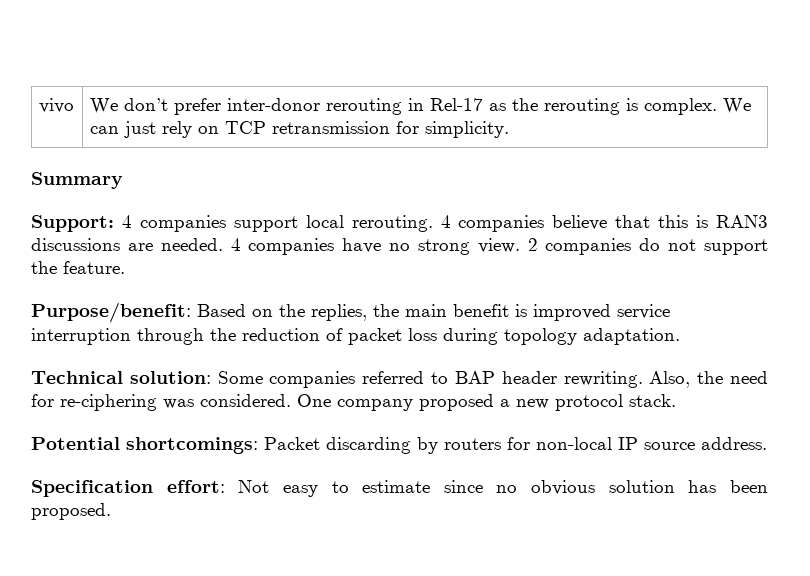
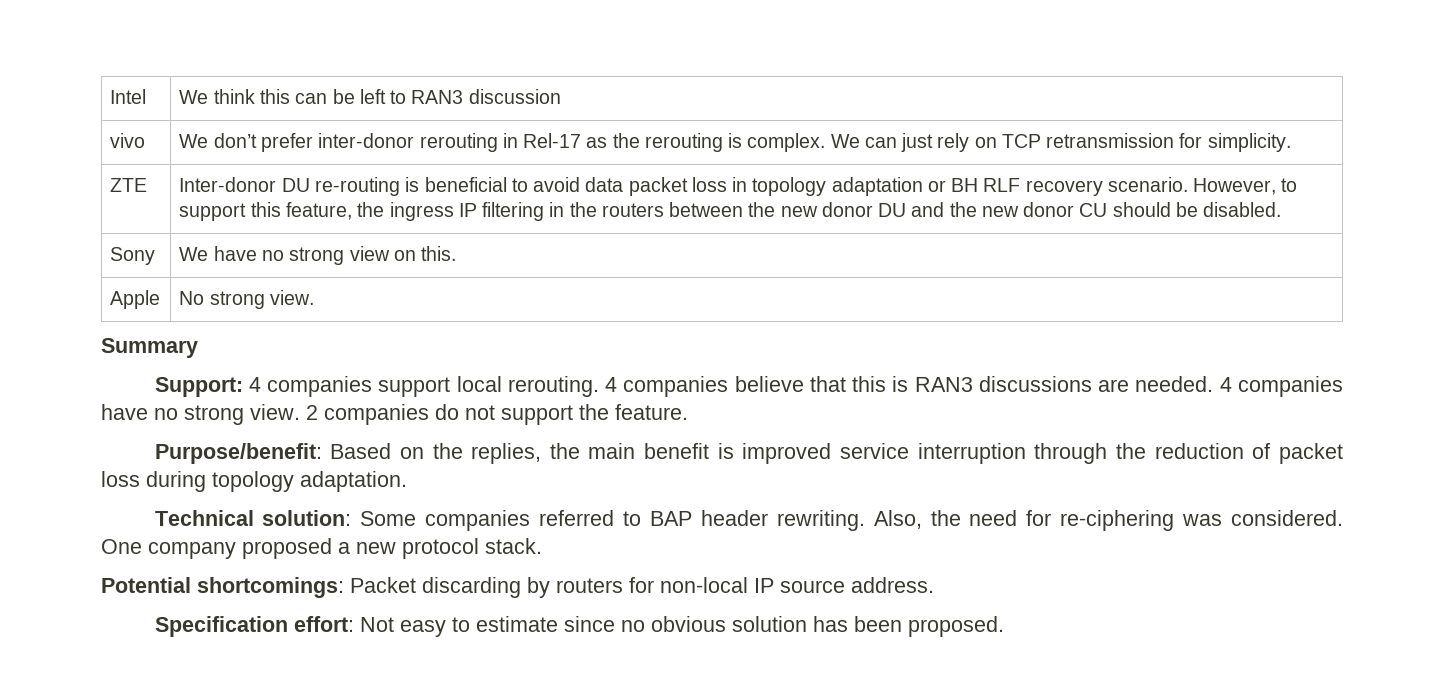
(38, 105) none -> [110,89,147,104] [179,89,561,104] Intel | We think this can be left to RAN3 discussion //
(509, 129) none -> [110,178,148,192] [179,177,1298,196] [179,202,1282,221] [110,247,156,265] [179,246,457,265] [110,290,161,309] [179,290,314,309] // ZTE | Inter-donor DU re-routing is beneficial to avoid data packet loss in topology adaptation or BH RLF recovery scenario. However, to support this feature, the ingress IP filtering in the routers between the new donor DU and the new donor CU should be disabled. // Sony | We have no strong view on this. // Apple | No strong view.

